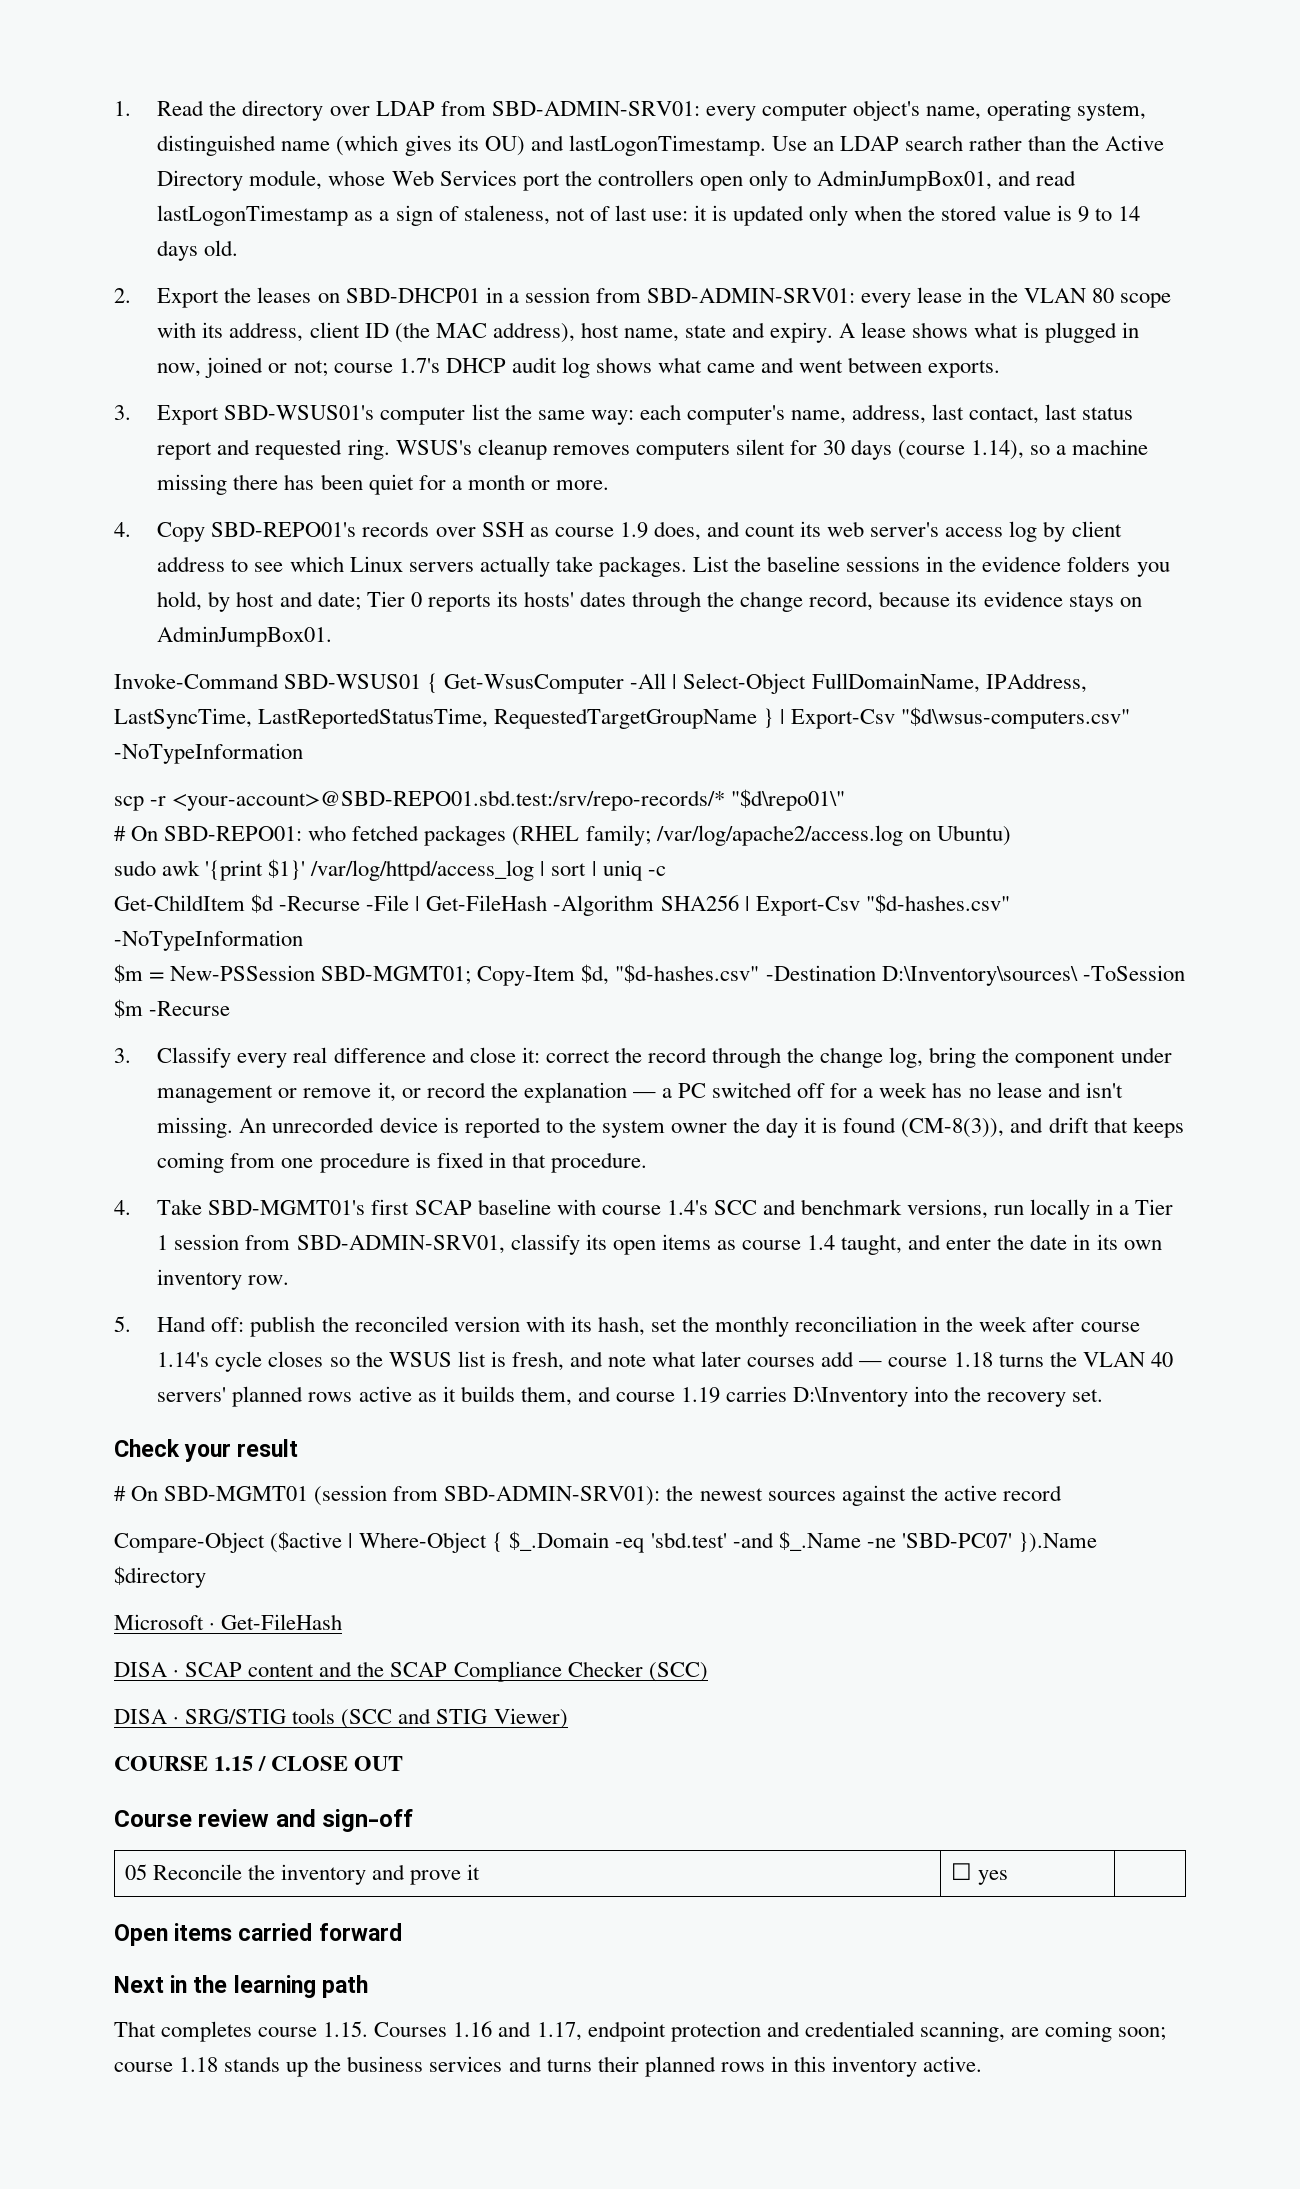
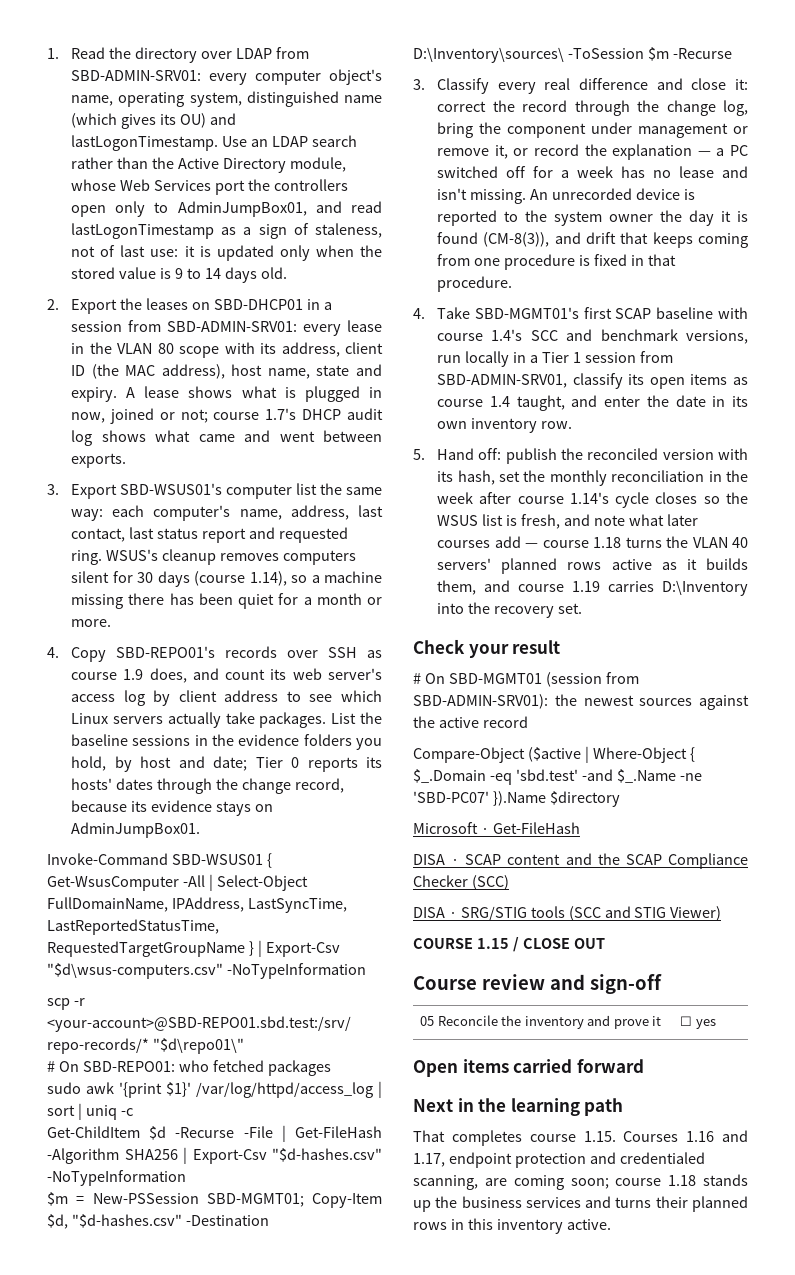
[512,825,1011,846] (RHEL family; /var/log/apache2/access.log on Ubuntu) -> (331, 1068) none

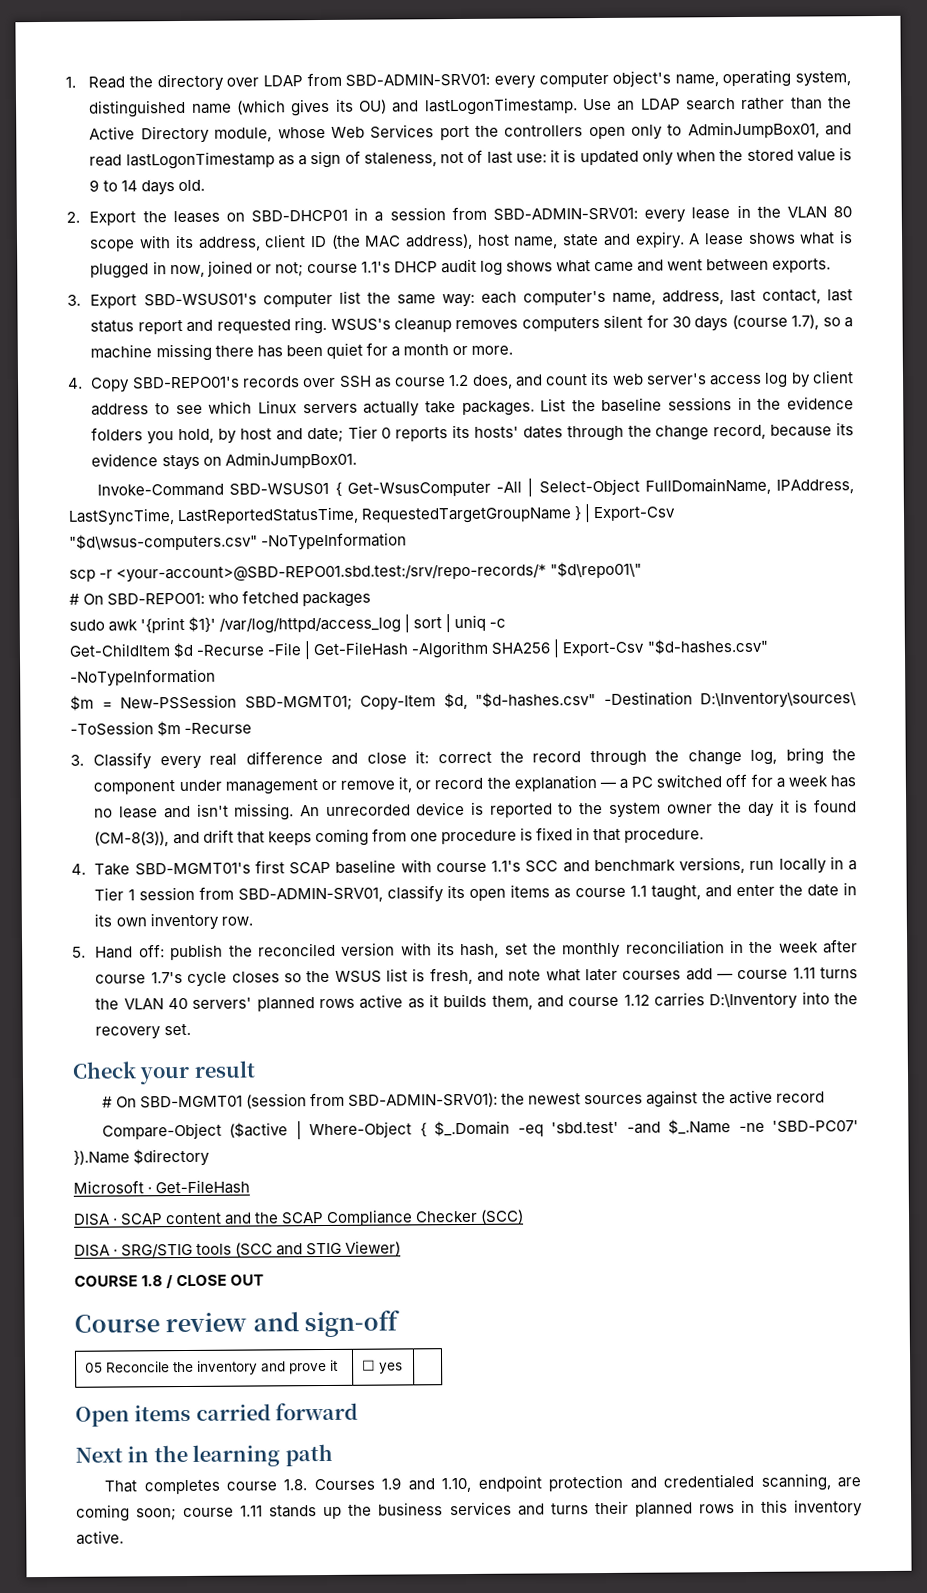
[265,408,297,420] 1.7's -> [360,261,391,273] 1.1's
[249,571,287,586] 1.14), -> [791,314,820,330] 1.7),
[123,669,144,680] 1.9 -> [448,374,470,387] 1.2
[491,329,523,341] 1.4's -> [491,860,522,872] 1.1's
[489,396,510,407] 1.4 -> [630,885,648,897] 1.1
[569,492,609,504] 1.14's -> [150,972,183,984] 1.7's
[593,537,622,548] 1.18 -> [792,967,816,979] 1.11
[572,581,601,592] 1.19 -> [623,994,650,1006] 1.12
[476,938,509,949] 1.15 -> [141,1275,164,1287] 1.8
[583,1130,748,1142] [413,1153,445,1167] 1.15. Courses 1.16 and 1.17, -> [283,1477,472,1493] 1.8. Courses 1.9 and 1.10,
[668,1175,697,1186] 1.18 -> [240,1505,264,1517] 1.11

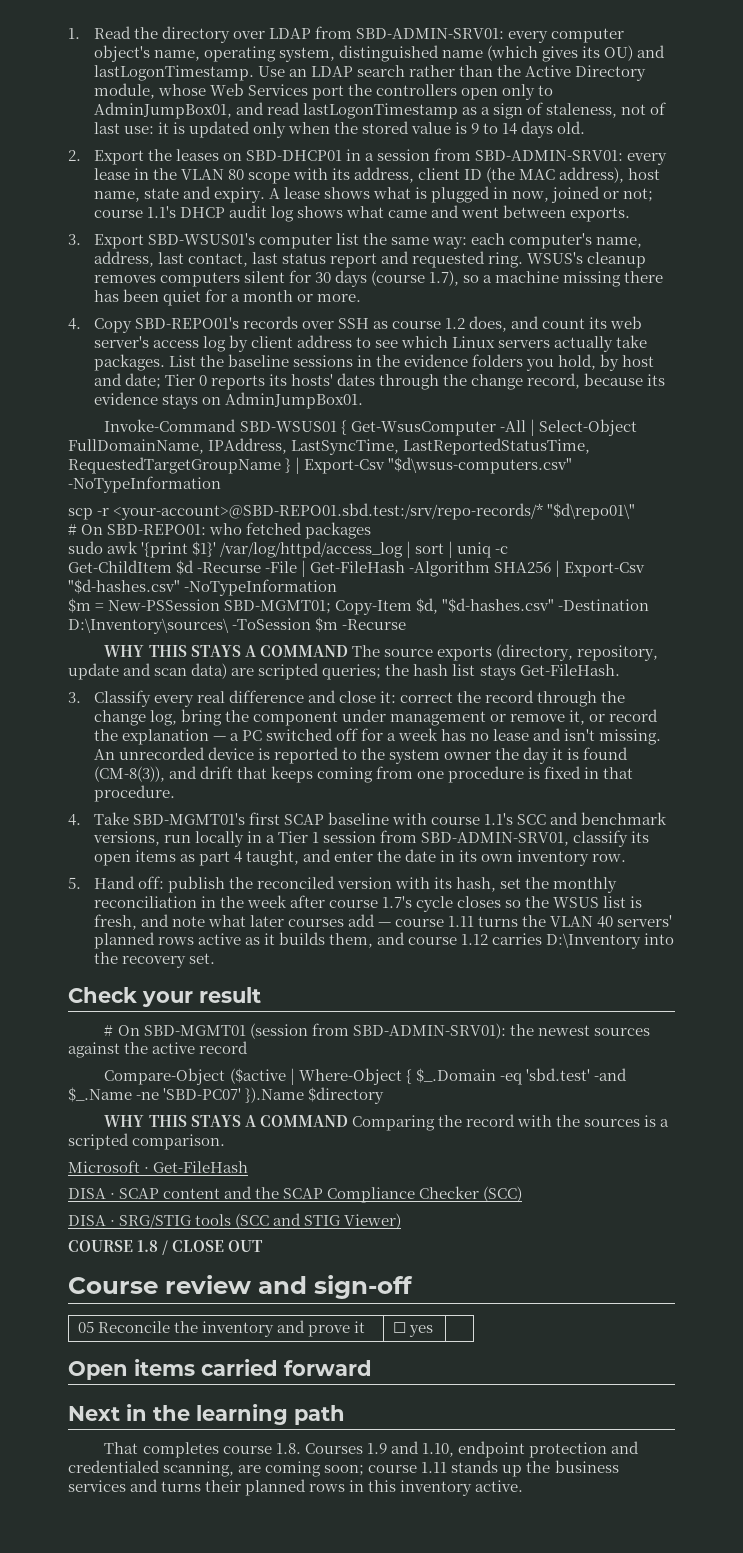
(253, 728) none -> [104,644,658,661] [68,663,620,680] // WHY THIS STAYS A COMMAND The source exports (directory, repository, update and scan data) are scripted queries; the hash list stays Get-FileHash.
[575,885,648,898] course 1.1 -> [198,851,242,866] part 4
(211, 1157) none -> [104,1114,670,1131] [68,1133,226,1150] // WHY THIS STAYS A COMMAND Comparing the record with the sources is a scripted comparison.

